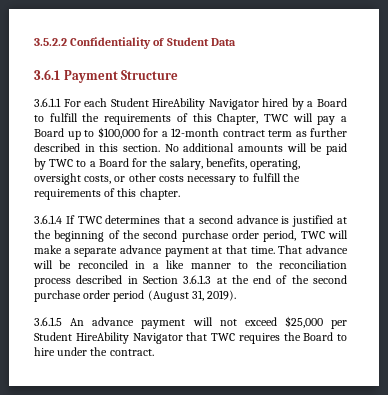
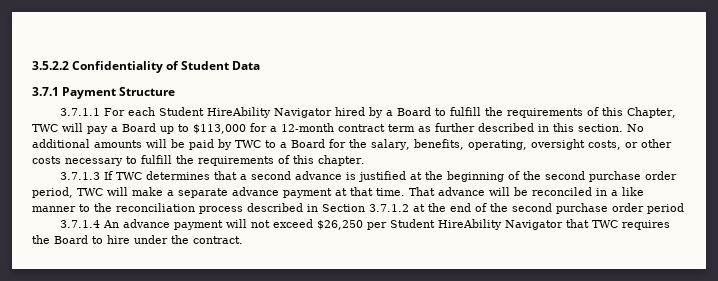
[34,69,60,80] 3.6.1 -> [32,87,59,96] 3.7.1
[34,98,61,107] 3.6.1.1 -> [60,108,101,116] 3.7.1.1
[97,127,140,139] $100,000 -> [193,124,246,134] $113,000
[34,215,62,224] 3.6.1.4 -> [60,172,101,180] 3.7.1.3
[183,275,212,284] 3.6.1.3 -> [369,204,409,212] 3.7.1.2
[147,290,237,302] [34,317,62,326] (August 31, 2019). // 3.6.1.5 -> [60,220,101,228] // 3.7.1.4
[284,316,323,328] $25,000 -> [317,220,364,230] $26,250

